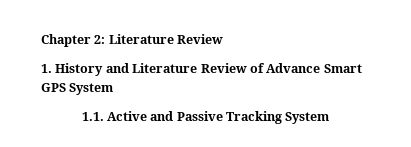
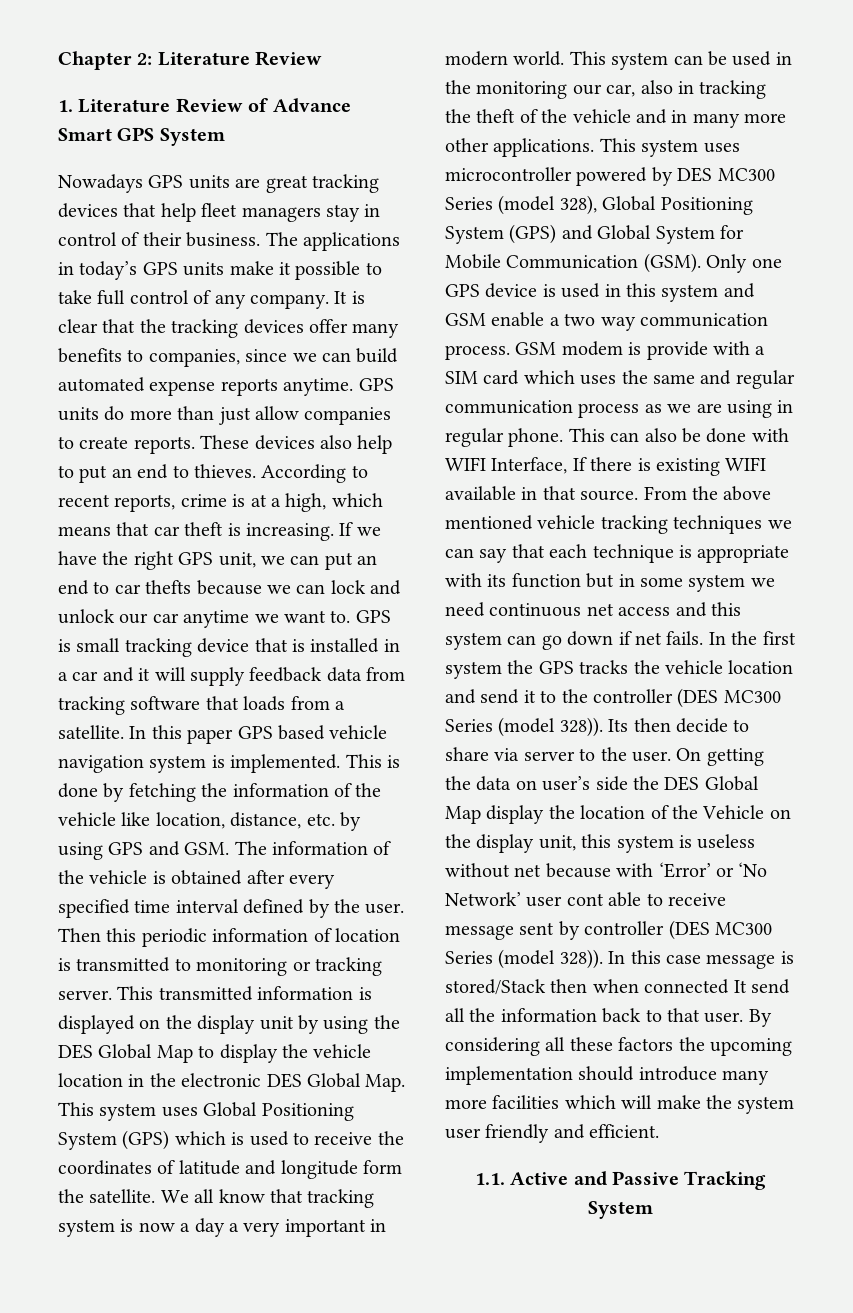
[55,63,129,76] History and -> (73, 106) none
(114, 89) none -> [58,174,379,193] [58,203,381,222] [58,232,400,251] [58,261,382,280] [58,290,365,309] [58,319,400,338] [58,348,399,367] [58,377,394,396] [58,406,392,425] [58,435,393,454] [58,464,368,483] [58,493,383,512] [58,522,381,541] [58,551,378,570] [58,580,402,595] [58,609,391,628] [58,638,400,657] [58,667,406,686] [58,696,345,715] [58,725,388,744] [58,754,400,773] [58,783,382,802] [58,812,361,831] [58,841,392,860] [58,870,335,889] [58,899,405,918] [58,928,400,947] [58,957,382,976] [58,986,372,1001] [58,1015,400,1034] [58,1044,372,1063] [58,1073,406,1092] [58,1102,354,1121] [58,1130,404,1150] [58,1160,402,1179] [58,1189,375,1208] [58,1218,387,1237] [445,51,792,70] [445,80,767,99] [445,109,787,128] [445,138,740,157] [445,167,775,186] [445,195,753,215] [445,224,744,244] [445,253,782,273] [445,283,755,302] [445,312,768,331] [445,341,766,360] [445,370,795,389] [445,400,794,418] [445,428,789,447] [445,457,767,476] [445,486,772,501] [445,515,792,534] [445,544,790,563] [445,573,775,592] [445,602,741,617] [445,631,796,650] [445,660,794,679] [445,688,781,708] [445,717,750,737] [445,747,764,766] [445,776,759,791] [445,805,791,824] [445,834,756,853] [445,862,768,878] [445,892,726,907] [445,920,772,940] [445,949,794,969] [445,979,790,995] [445,1008,772,1027] [445,1037,792,1056] [445,1066,770,1085] [445,1095,795,1114] [445,1124,660,1143] // Nowadays GPS units are great tracking devices that help fleet managers stay in control of their business. The applications in today’s GPS units make it possible to take full control of any company. It is clear that the tracking devices offer many benefits to companies, since we can build automated expense reports anytime. GPS units do more than just allow companies to create reports. These devices also help to put an end to thieves. According to recent reports, crime is at a high, which means that car theft is increasing. If we have the right GPS unit, we can put an end to car thefts because we can lock and unlock our car anytime we want to. GPS is small tracking device that is installed in a car and it will supply feedback data from tracking software that loads from a satellite. In this paper GPS based vehicle navigation system is implemented. This is done by fetching the information of the vehicle like location, distance, etc. by using GPS and GSM. The information of the vehicle is obtained after every specified time interval defined by the user. Then this periodic information of location is transmitted to monitoring or tracking server. This transmitted information is displayed on the display unit by using the DES Global Map to display the vehicle location in the electronic DES Global Map. This system uses Global Positioning System (GPS) which is used to receive the coordinates of latitude and longitude form the satellite. We all know that tracking system is now a day a very important in modern world. This system can be used in the monitoring our car, also in tracking the theft of the vehicle and in many more other applications. This system uses microcontroller powered by DES MC300 Series (model 328), Global Positioning System (GPS) and Global System for Mobile Communication (GSM). Only one GPS device is used in this system and GSM enable a two way communication process. GSM modem is provide with a SIM card which uses the same and regular communication process as we are using in regular phone. This can also be done with WIFI Interface, If there is existing WIFI available in that source. From the above mentioned vehicle tracking techniques we can say that each technique is appropriate with its function but in some system we need continuous net access and this system can go down if net fails. In the first system the GPS tracks the vehicle location and send it to the controller (DES MC300 Series (model 328)). Its then decide to share via server to the user. On getting the data on user’s side the DES Global Map display the location of the Vehicle on the display unit, this system is useless without net because with ‘Error’ or ‘No Network’ user cont able to receive message sent by controller (DES MC300 Series (model 328)). In this case message is stored/Stack then when connected It send all the information back to that user. By considering all these factors the upcoming implementation should introduce many more facilities which will make the system user friendly and efficient.

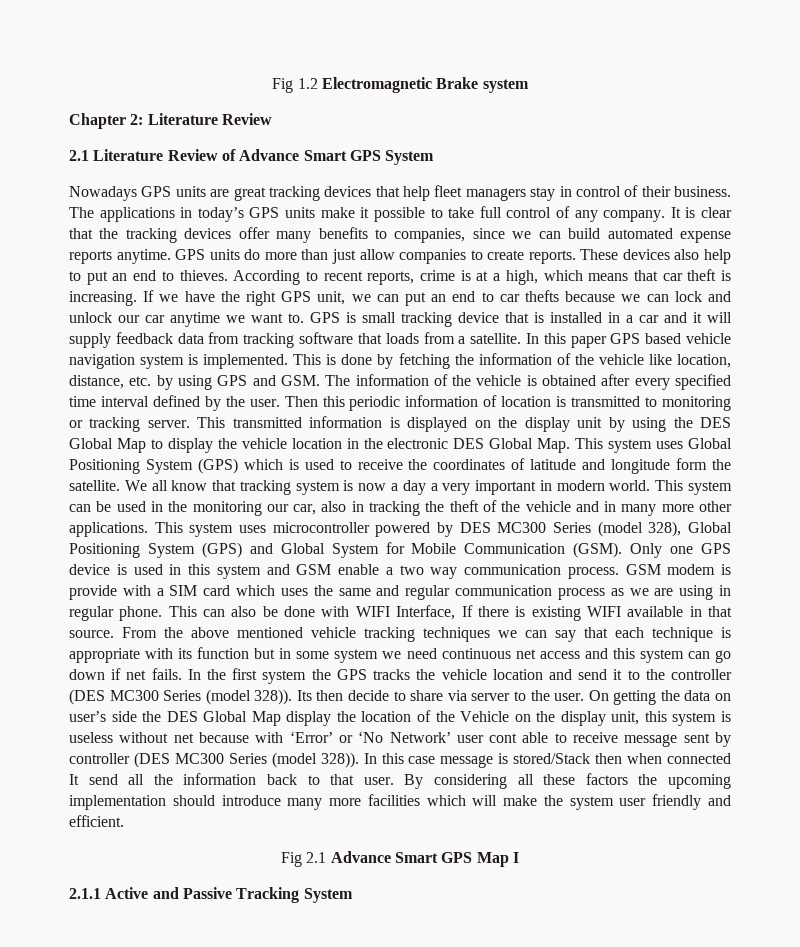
(58, 60) none -> [272,77,529,93] Fig 1.2 Electromagnetic Brake system //
[58,100,73,112] 1. -> [69,150,89,161] 2.1
[474,1173,505,1185] 1.1. -> [281,851,519,867] [69,888,101,899] Fig 2.1 Advance Smart GPS Map I // 2.1.1

